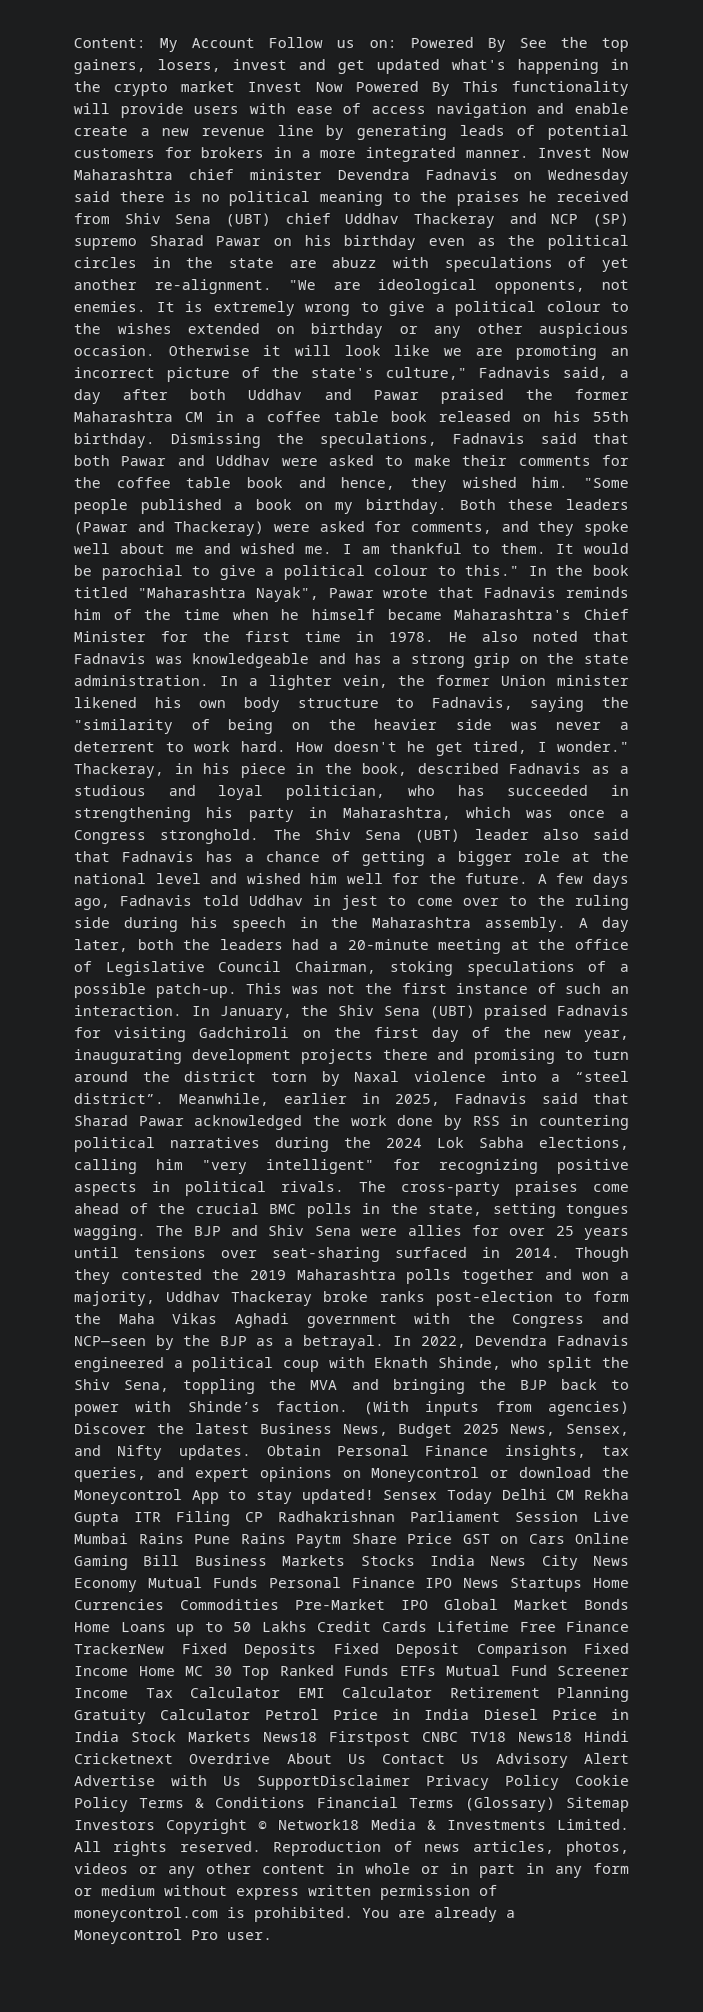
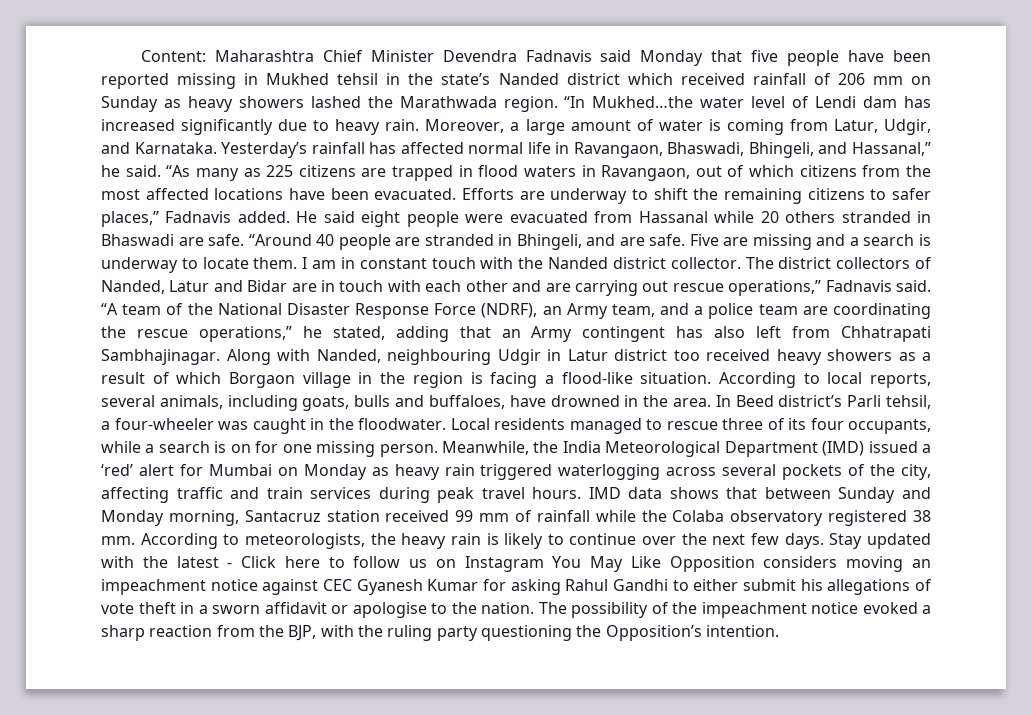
[159,36,630,53] [73,58,629,75] [73,80,629,97] [73,102,629,119] [73,124,629,141] [73,146,629,162] [73,168,629,184] [73,190,630,207] [73,212,629,228] [73,234,629,251] [73,256,629,272] [73,278,629,295] [73,300,629,317] [73,322,629,339] [73,344,630,360] [73,366,629,383] [73,388,629,405] [73,410,630,423] [73,432,629,449] [73,454,629,467] [73,476,629,492] [73,498,629,515] [73,520,629,537] [73,542,629,555] [73,564,629,581] [73,586,629,603] [73,608,629,621] [73,630,629,643] [73,652,630,669] [73,674,629,691] [73,696,629,713] [73,718,629,735] [73,740,629,756] [73,762,629,779] [73,784,629,801] [73,806,629,823] [73,828,629,845] [73,850,629,866] [73,872,629,888] [73,894,630,911] [73,916,629,933] [73,938,630,954] [73,960,629,977] [73,982,630,999] [73,1004,630,1021] [74,1026,630,1043] [74,1048,630,1065] [74,1070,630,1087] [74,1092,630,1107] [74,1114,631,1131] [74,1136,630,1153] [74,1158,630,1175] [74,1180,630,1197] [74,1202,630,1219] [74,1224,631,1241] [74,1246,630,1263] [74,1268,630,1285] [74,1290,631,1307] [74,1312,630,1329] [74,1334,630,1351] [74,1356,630,1373] [74,1378,631,1395] [74,1400,630,1417] [74,1422,630,1438] [74,1444,630,1461] [74,1466,630,1483] [74,1488,630,1505] [74,1510,630,1527] [74,1532,630,1549] [74,1554,630,1571] [74,1576,630,1593] [74,1598,630,1611] [74,1620,630,1637] [74,1642,630,1659] [74,1664,630,1681] [74,1686,630,1702] [74,1708,630,1725] [74,1730,630,1747] [74,1752,630,1768] [74,1774,630,1791] [74,1796,630,1813] [74,1818,631,1835] [74,1840,630,1857] [74,1862,630,1879] [74,1884,498,1901] [74,1906,516,1923] [74,1929,273,1945] My Account Follow us on: Powered By See the top gainers, losers, invest and get updated what's happening in the crypto market Invest Now Powered By This functionality will provide users with ease of access navigation and enable create a new revenue line by generating leads of potential customers for brokers in a more integrated manner. Invest Now Maharashtra chief minister Devendra Fadnavis on Wednesday said there is no political meaning to the praises he received from Shiv Sena (UBT) chief Uddhav Thackeray and NCP (SP) supremo Sharad Pawar on his birthday even as the political circles in the state are abuzz with speculations of yet another re-alignment. "We are ideological opponents, not enemies. It is extremely wrong to give a political colour to the wishes extended on birthday or any other auspicious occasion. Otherwise it will look like we are promoting an incorrect picture of the state's culture," Fadnavis said, a day after both Uddhav and Pawar praised the former Maharashtra CM in a coffee table book released on his 55th birthday. Dismissing the speculations, Fadnavis said that both Pawar and Uddhav were asked to make their comments for the coffee table book and hence, they wished him. "Some people published a book on my birthday. Both these leaders (Pawar and Thackeray) were asked for comments, and they spoke well about me and wished me. I am thankful to them. It would be parochial to give a political colour to this." In the book titled "Maharashtra Nayak", Pawar wrote that Fadnavis reminds him of the time when he himself became Maharashtra's Chief Minister for the first time in 1978. He also noted that Fadnavis was knowledgeable and has a strong grip on the state administration. In a lighter vein, the former Union minister likened his own body structure to Fadnavis, saying the "similarity of being on the heavier side was never a deterrent to work hard. How doesn't he get tired, I wonder." Thackeray, in his piece in the book, described Fadnavis as a studious and loyal politician, who has succeeded in strengthening his party in Maharashtra, which was once a Congress stronghold. The Shiv Sena (UBT) leader also said that Fadnavis has a chance of getting a bigger role at the national level and wished him well for the future. A few days ago, Fadnavis told Uddhav in jest to come over to the ruling side during his speech in the Maharashtra assembly. A day later, both the leaders had a 20-minute meeting at the office of Legislative Council Chairman, stoking speculations of a possible patch-up. This was not the first instance of such an interaction. In January, the Shiv Sena (UBT) praised Fadnavis for visiting Gadchiroli on the first day of the new year, inaugurating development projects there and promising to turn around the district torn by Naxal violence into a “steel district”. Meanwhile, earlier in 2025, Fadnavis said that Sharad Pawar acknowledged the work done by RSS in countering political narratives during the 2024 Lok Sabha elections, calling him "very intelligent" for recognizing positive aspects in political rivals. The cross-party praises come ahead of the crucial BMC polls in the state, setting tongues wagging. The BJP and Shiv Sena were allies for over 25 years until tensions over seat-sharing surfaced in 2014. Though they contested the 2019 Maharashtra polls together and won a majority, Uddhav Thackeray broke ranks post-election to form the Maha Vikas Aghadi government with the Congress and NCP—seen by the BJP as a betrayal. In 2022, Devendra Fadnavis engineered a political coup with Eknath Shinde, who split the Shiv Sena, toppling the MVA and bringing the BJP back to power with Shinde’s faction. (With inputs from agencies) Discover the latest Business News, Budget 2025 News, Sensex, and Nifty updates. Obtain Personal Finance insights, tax queries, and expert opinions on Moneycontrol or download the Moneycontrol App to stay updated! Sensex Today Delhi CM Rekha Gupta ITR Filing CP Radhakrishnan Parliament Session Live Mumbai Rains Pune Rains Paytm Share Price GST on Cars Online Gaming Bill Business Markets Stocks India News City News Economy Mutual Funds Personal Finance IPO News Startups Home Currencies Commodities Pre-Market IPO Global Market Bonds Home Loans up to 50 Lakhs Credit Cards Lifetime Free Finance TrackerNew Fixed Deposits Fixed Deposit Comparison Fixed Income Home MC 30 Top Ranked Funds ETFs Mutual Fund Screener Income Tax Calculator EMI Calculator Retirement Planning Gratuity Calculator Petrol Price in India Diesel Price in India Stock Markets News18 Firstpost CNBC TV18 News18 Hindi Cricketnext Overdrive About Us Contact Us Advisory Alert Advertise with Us SupportDisclaimer Privacy Policy Cookie Policy Terms & Conditions Financial Terms (Glossary) Sitemap Investors Copyright © Network18 Media & Investments Limited. All rights reserved. Reproduction of news articles, photos, videos or any other content in whole or in part in any form or medium without express written permission of moneycontrol.com is prohibited. You are already a Moneycontrol Pro user. -> [214,50,932,66] [101,73,931,89] [101,96,932,112] [101,119,931,135] [101,142,932,158] [101,165,932,181] [101,188,931,204] [101,211,932,227] [101,234,931,250] [101,257,933,273] [101,280,931,296] [101,303,931,319] [101,326,932,342] [101,349,931,365] [101,372,931,388] [101,395,931,411] [101,418,931,434] [101,441,931,457] [101,464,931,480] [101,487,931,503] [101,510,931,526] [101,533,931,549] [101,556,931,572] [101,579,932,595] [101,602,931,618] [101,625,779,641] Maharashtra Chief Minister Devendra Fadnavis said Monday that five people have been reported missing in Mukhed tehsil in the state’s Nanded district which received rainfall of 206 mm on Sunday as heavy showers lashed the Marathwada region. “In Mukhed…the water level of Lendi dam has increased significantly due to heavy rain. Moreover, a large amount of water is coming from Latur, Udgir, and Karnataka. Yesterday’s rainfall has affected normal life in Ravangaon, Bhaswadi, Bhingeli, and Hassanal,” he said. “As many as 225 citizens are trapped in flood waters in Ravangaon, out of which citizens from the most affected locations have been evacuated. Efforts are underway to shift the remaining citizens to safer places,” Fadnavis added. He said eight people were evacuated from Hassanal while 20 others stranded in Bhaswadi are safe. “Around 40 people are stranded in Bhingeli, and are safe. Five are missing and a search is underway to locate them. I am in constant touch with the Nanded district collector. The district collectors of Nanded, Latur and Bidar are in touch with each other and are carrying out rescue operations,” Fadnavis said. “A team of the National Disaster Response Force (NDRF), an Army team, and a police team are coordinating the rescue operations,” he stated, adding that an Army contingent has also left from Chhatrapati Sambhajinagar. Along with Nanded, neighbouring Udgir in Latur district too received heavy showers as a result of which Borgaon village in the region is facing a flood-like situation. According to local reports, several animals, including goats, bulls and buffaloes, have drowned in the area. In Beed district’s Parli tehsil, a four-wheeler was caught in the floodwater. Local residents managed to rescue three of its four occupants, while a search is on for one missing person. Meanwhile, the India Meteorological Department (IMD) issued a ‘red’ alert for Mumbai on Monday as heavy rain triggered waterlogging across several pockets of the city, affecting traffic and train services during peak travel hours. IMD data shows that between Sunday and Monday morning, Santacruz station received 99 mm of rainfall while the Colaba observatory registered 38 mm. According to meteorologists, the heavy rain is likely to continue over the next few days. Stay updated with the latest - Click here to follow us on Instagram You May Like Opposition considers moving an impeachment notice against CEC Gyanesh Kumar for asking Rahul Gandhi to either submit his allegations of vote theft in a sworn affidavit or apologise to the nation. The possibility of the impeachment notice evoked a sharp reaction from the BJP, with the ruling party questioning the Opposition’s intention.

